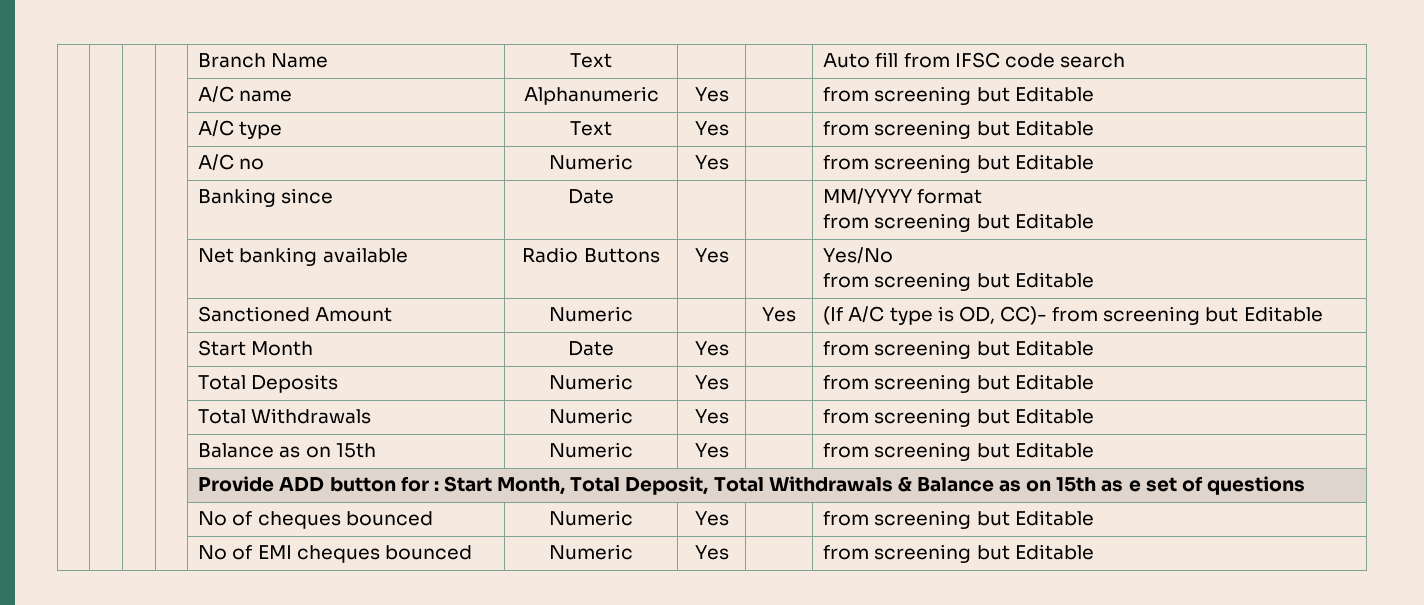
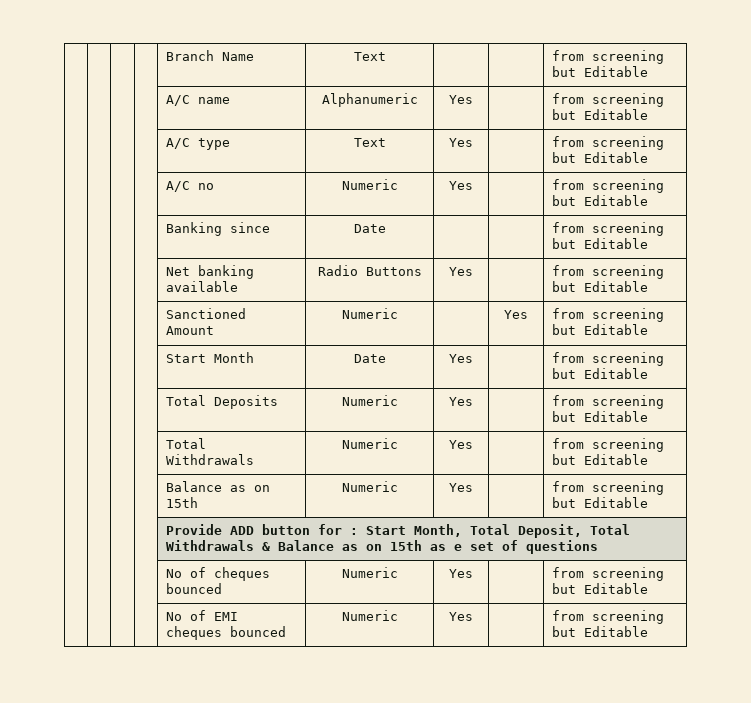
[823,52,1125,68] Auto fill from IFSC code search -> [551,50,664,64] [551,66,648,77] from screening but Editable
[823,188,983,205] MM/YYYY format // -> (386, 228) none
[823,247,894,264] Yes/No // -> (474, 271) none
[823,306,1047,325] (If A/C type is OD, CC)- -> (528, 314) none

